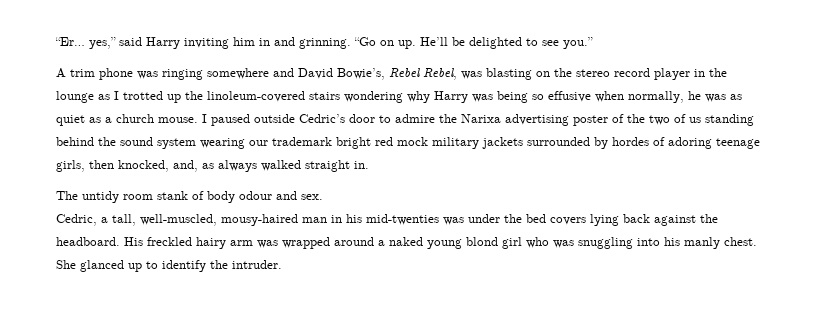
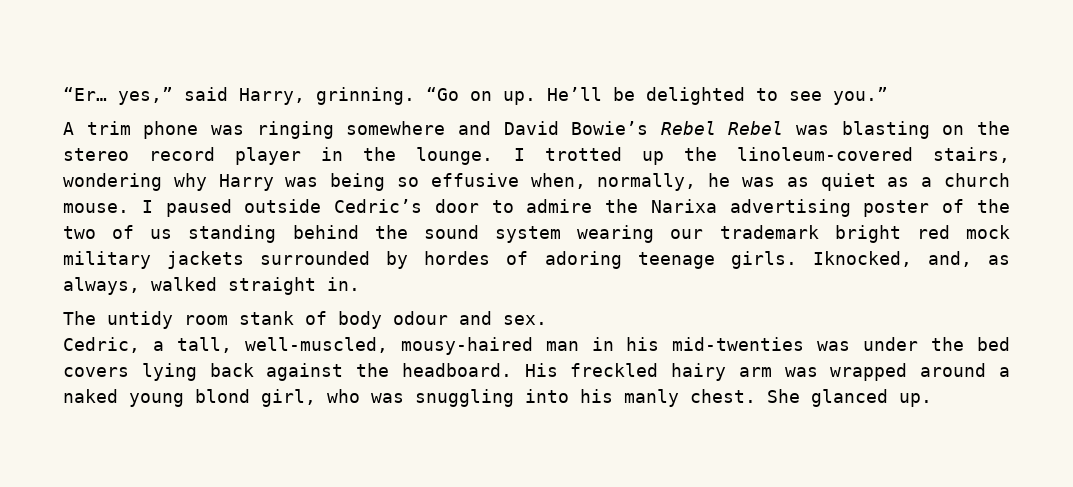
[146,37,295,49] Harry inviting him in and -> [239,88,305,105] Harry,
[337,68,457,80] Bowie’s, Rebel Rebel, -> [571,121,784,135] Bowie’s Rebel Rebel
[56,91,110,103] lounge as -> [416,147,494,165] lounge.
[309,92,340,100] stairs -> [933,147,1011,163] stairs,
[595,91,624,102] when -> [530,173,586,189] when,
[56,160,169,172] girls, then knocked, -> [730,251,912,269] girls. Iknocked,
[218,160,257,172] always -> [63,277,140,295] always,
[502,237,522,249] girl -> [261,389,316,407] girl,
[128,260,282,272] up to identify the intruder. -> [899,393,932,407] up.

